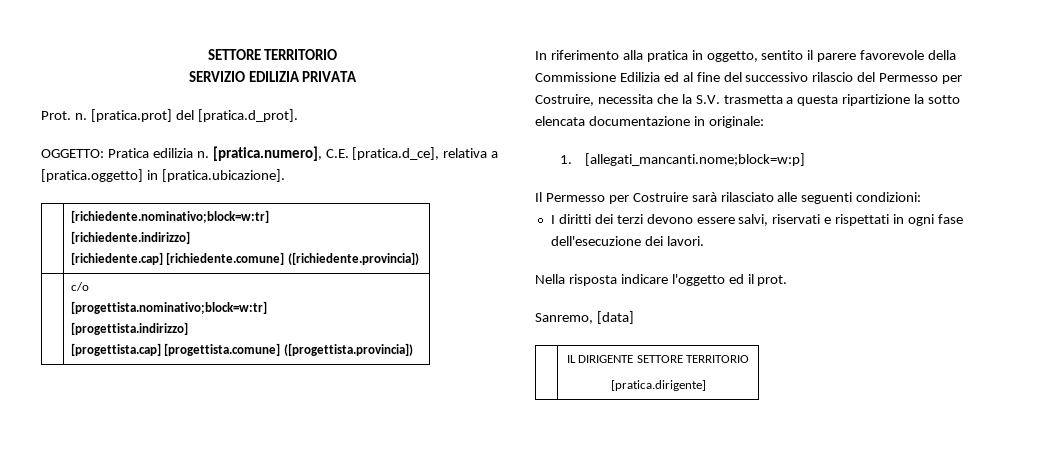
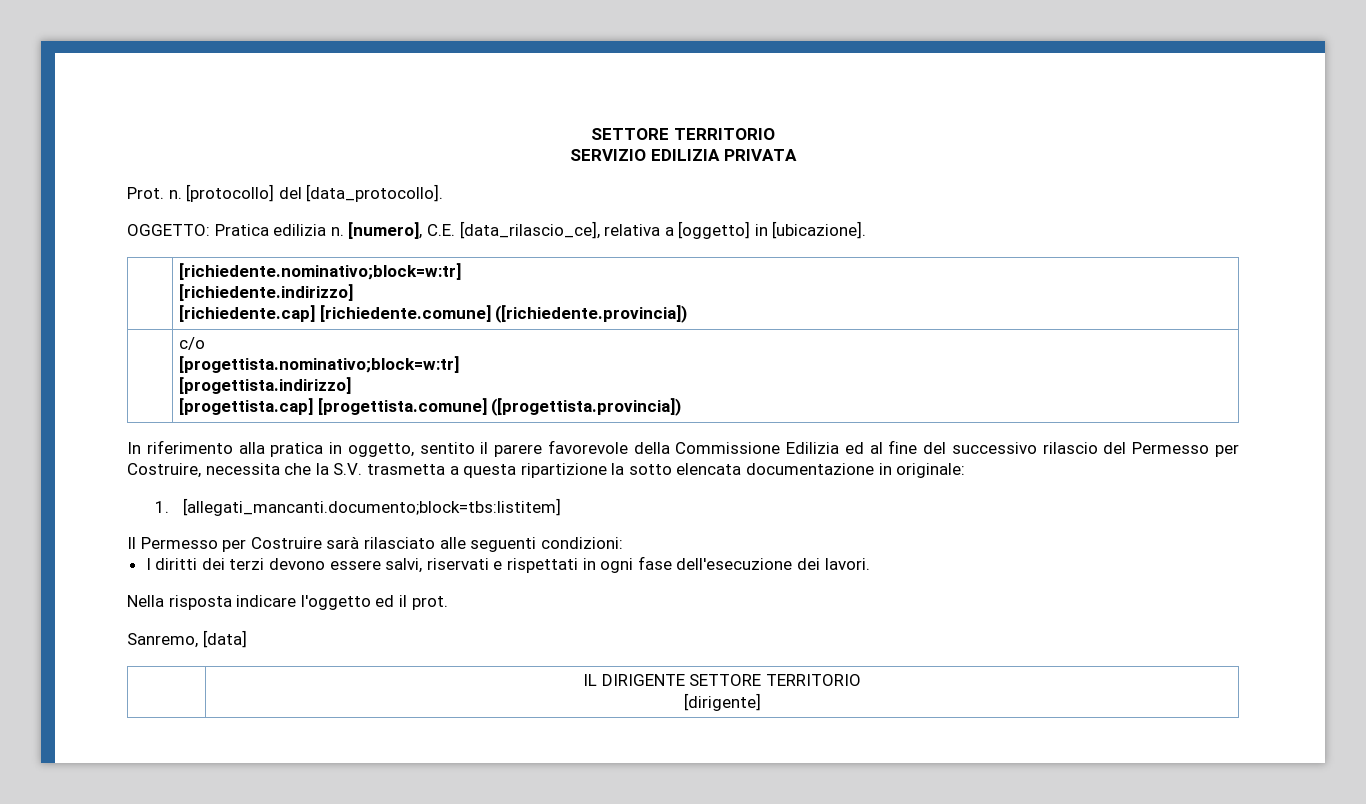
[90,109,298,122] [pratica.prot] del [pratica.d_prot]. -> [186,184,444,202] [protocollo] del [data_protocollo].
[212,146,499,161] [41,169,285,182] [pratica.numero], C.E. [pratica.d_ce], relativa a [pratica.oggetto] in [pratica.ubicazione]. -> [348,221,867,239] [numero], C.E. [data_rilascio_ce], relativa a [oggetto] in [ubicazione].
[584,153,805,166] [allegati_mancanti.nome;block=w:p] -> [182,498,561,516] [allegati_mancanti.documento;block=tbs:listitem]
[610,380,706,391] [pratica.dirigente] -> [683,693,761,711] [dirigente]

